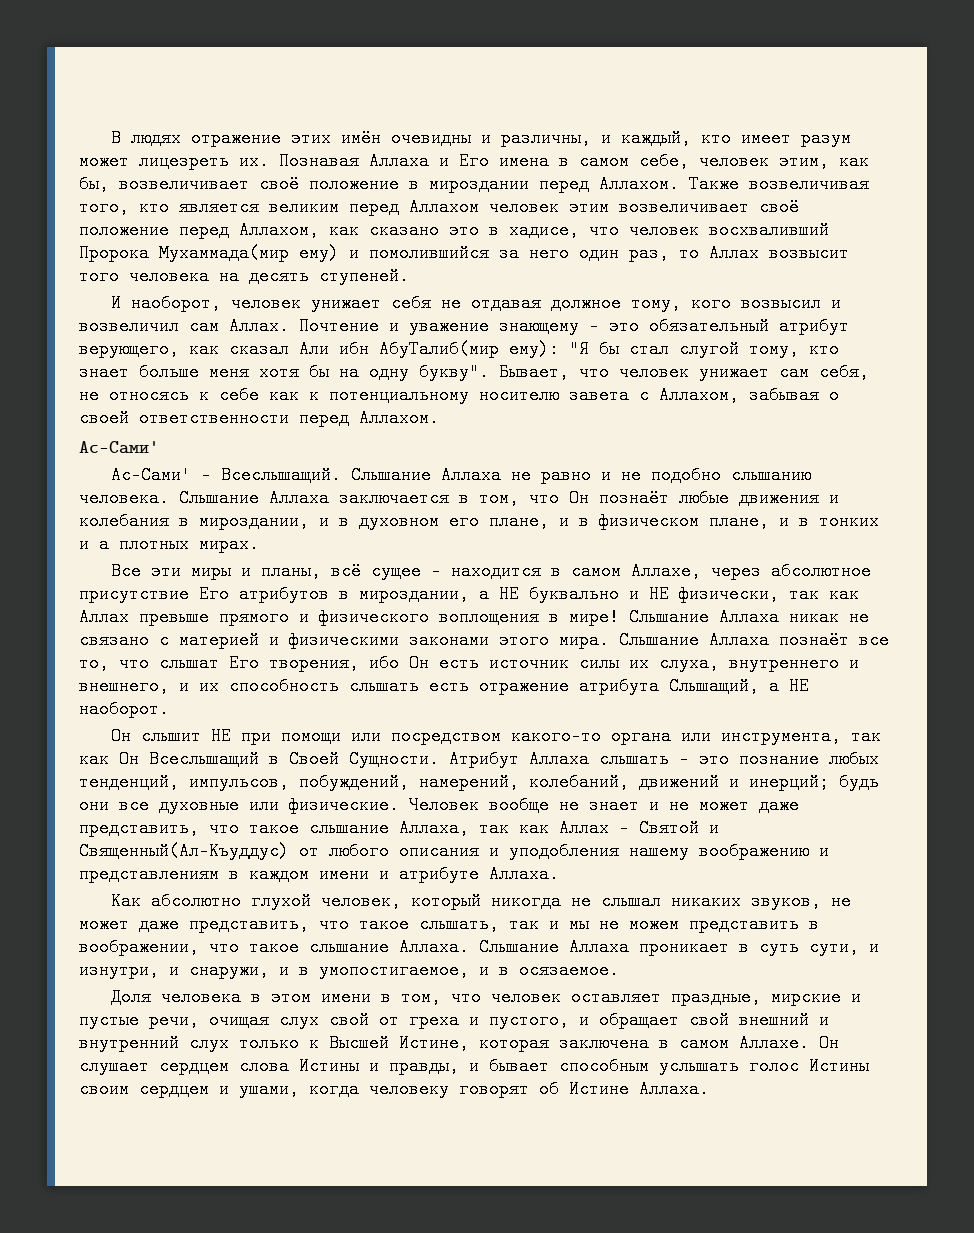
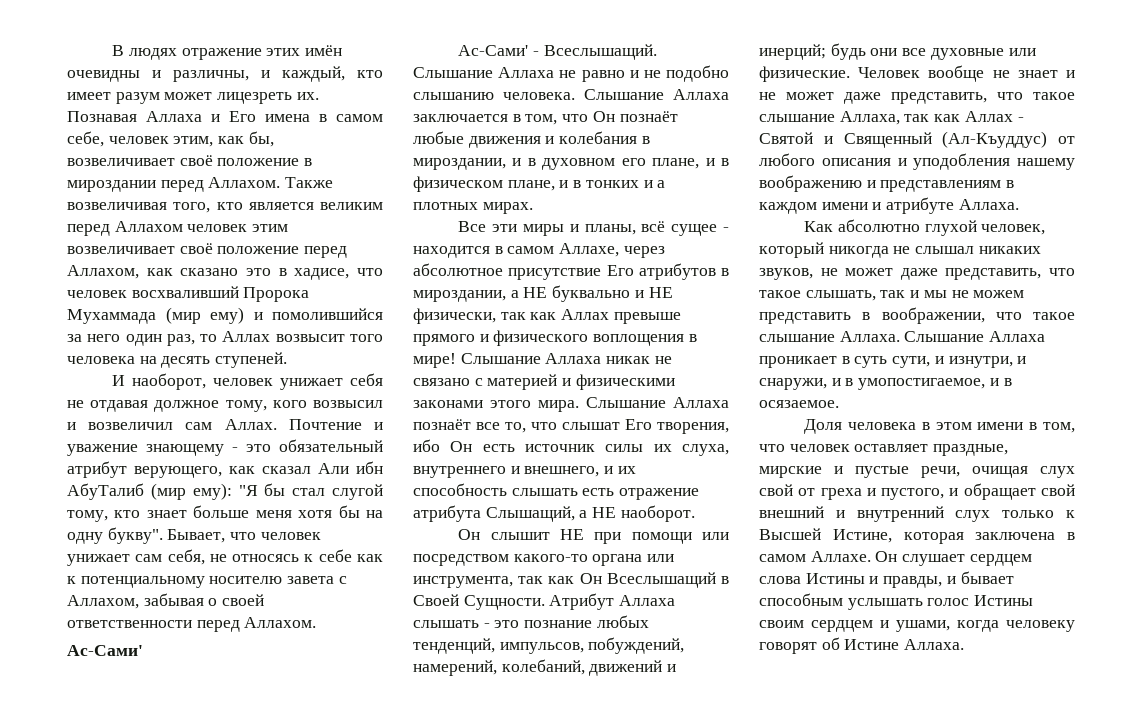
[159,244,289,262] Мухаммада(мир -> [67,307,201,324] Мухаммада (мир
[379,340,499,358] АбуТалиб(мир -> [67,483,186,500] АбуТалиб (мир
[79,842,289,860] Священный(Ал-Къуддус) -> [843,131,1048,148] Священный (Ал-Къуддус)

